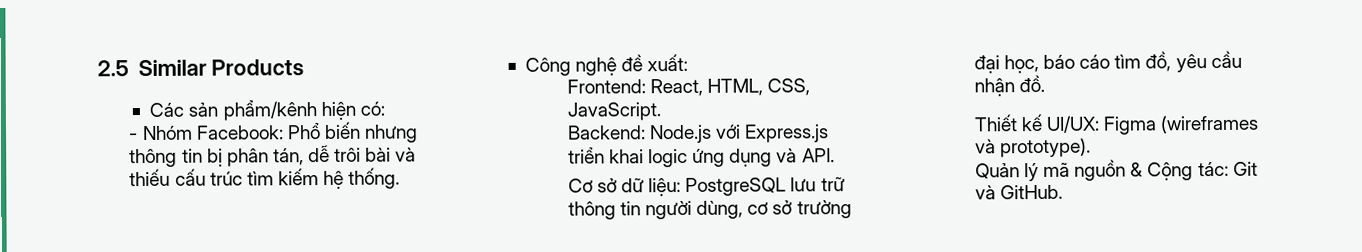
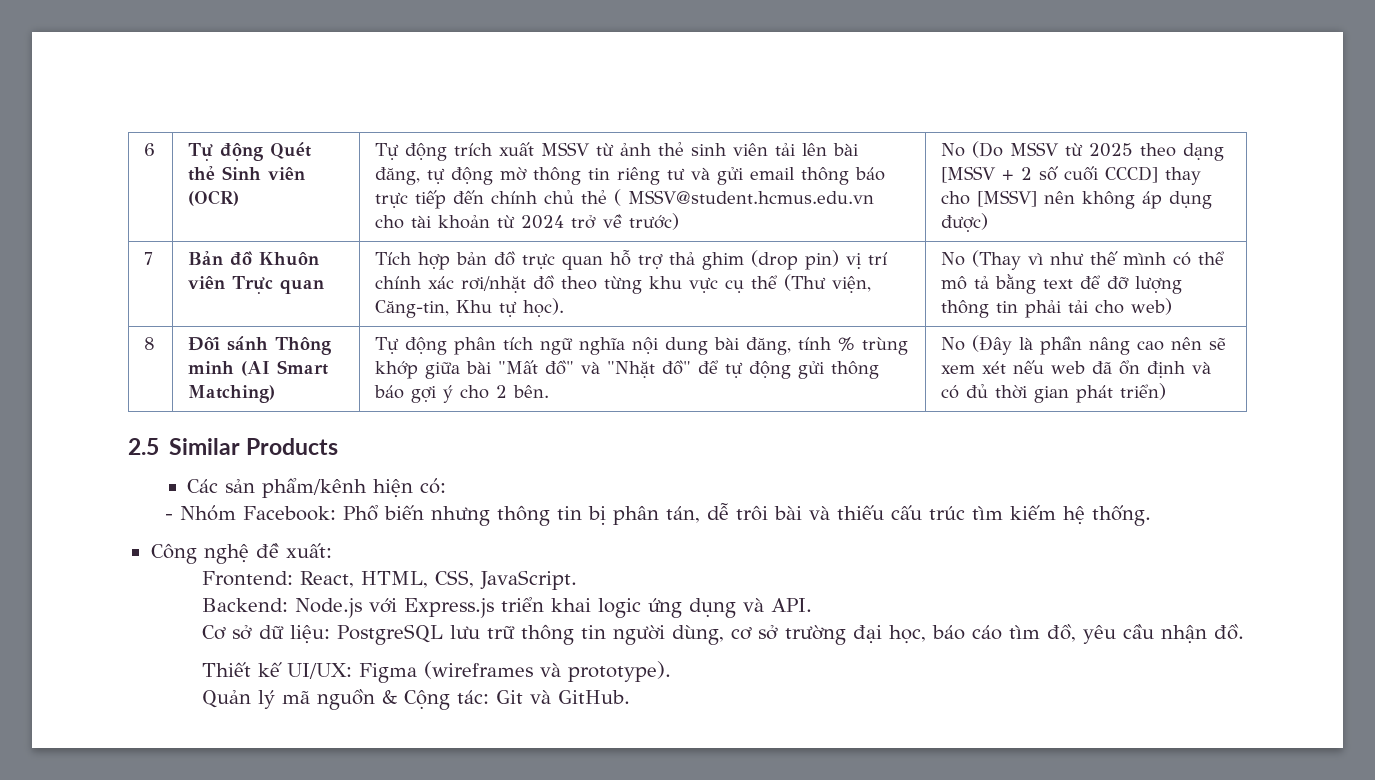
(97, 68) none -> [144,143,156,156] [188,142,312,161] [188,166,306,181] [188,190,240,206] [375,142,859,161] [375,167,886,185] [375,189,875,209] [375,213,680,230] [941,141,1225,161] [941,166,1202,185] [941,190,1213,209] [941,213,989,232] [144,252,154,265] [188,251,320,266] [188,276,325,294] [375,249,889,270] [375,274,872,294] [375,298,565,318] [941,250,1225,270] [941,274,1183,294] [941,298,1173,318] [144,337,156,350] [188,336,332,355] [188,360,329,376] [188,385,276,403] [375,337,909,355] [375,360,880,379] [374,385,550,403] [941,335,1227,355] [941,360,1212,378] [941,383,1167,403] 6 | Tự động Quét thẻ Sinh viên (OCR) | Tự động trích xuất MSSV từ ảnh thẻ sinh viên tải lên bài đăng, tự động mờ thông tin riêng tư và gửi email thông báo trực tiếp đến chính chủ thẻ ( MSSV@student.hcmus.edu.vn cho tài khoản từ 2024 trở về trước) | No (Do MSSV từ 2025 theo dạng [MSSV + 2 số cuối CCCD] thay cho [MSSV] nên không áp dụng được) // 7 | Bản đồ Khuôn viên Trực quan | Tích hợp bản đồ trực quan hỗ trợ thả ghim (drop pin) vị trí chính xác rơi/nhặt đồ theo từng khu vực cụ thể (Thư viện, Căng-tin, Khu tự học). | No (Thay vì như thế mình có thể mô tả bằng text để đỡ lượng thông tin phải tải cho web) // 8 | Đối sánh Thông minh (AI Smart Matching) | Tự động phân tích ngữ nghĩa nội dung bài đăng, tính % trùng khớp giữa bài "Mất đồ" và "Nhặt đồ" để tự động gửi thông báo gợi ý cho 2 bên. | No (Đây là phần nâng cao nên sẽ xem xét nếu web đã ổn định và có đủ thời gian phát triển) //

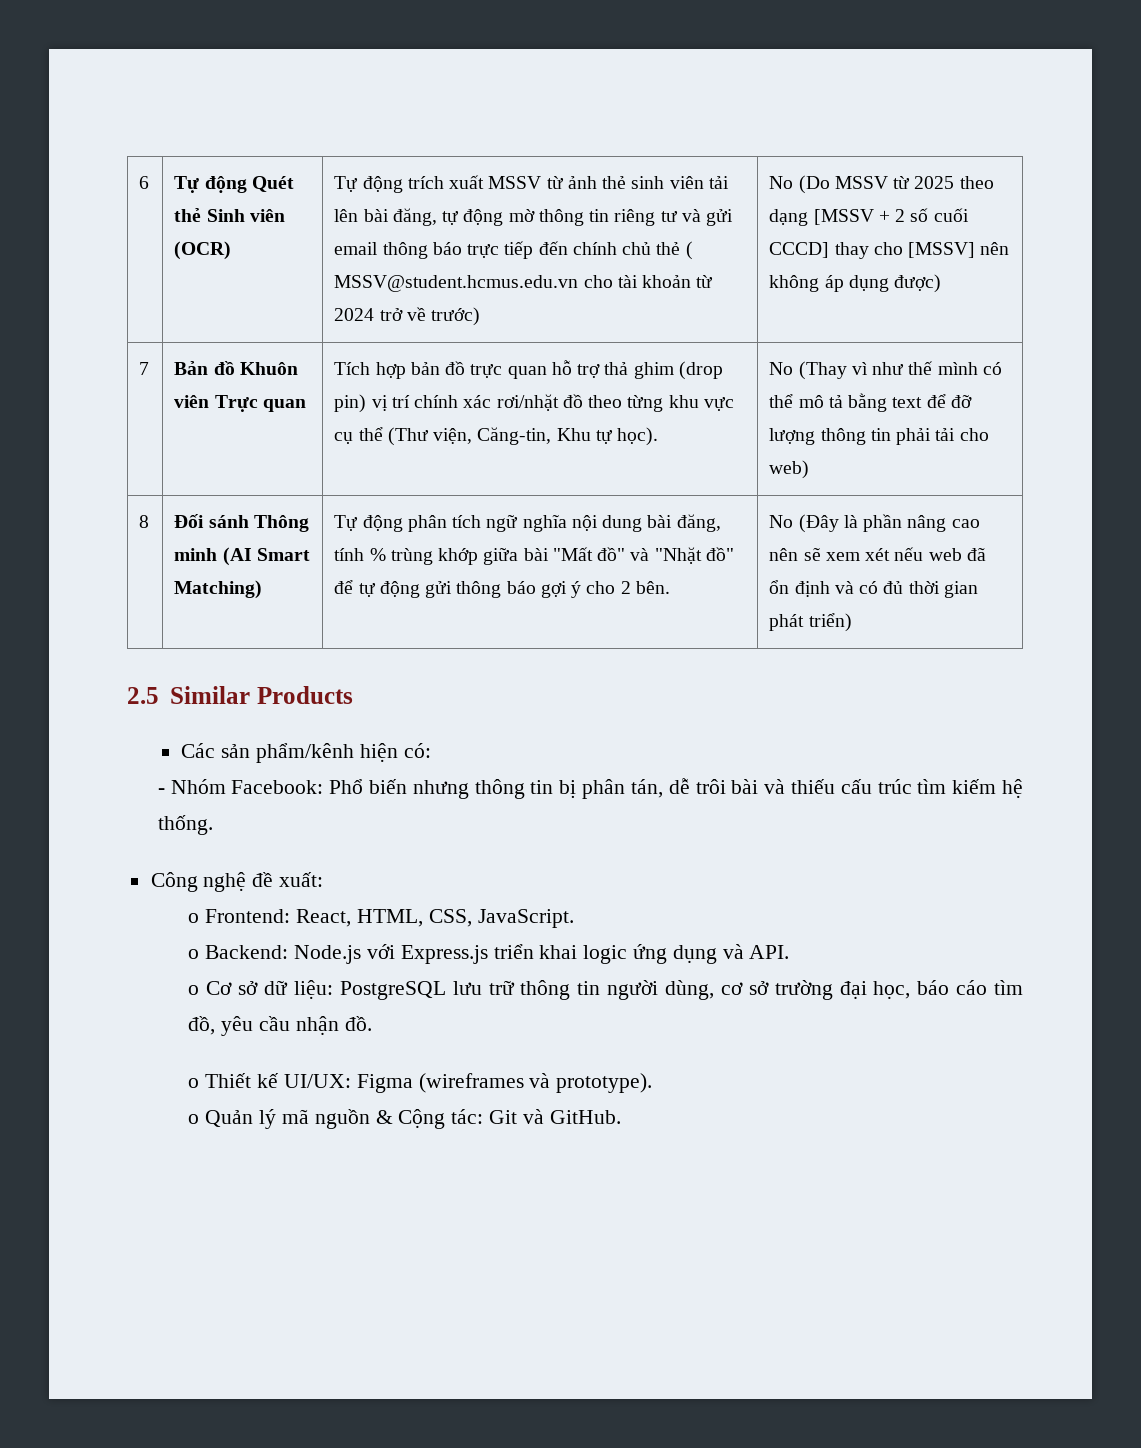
(332, 550) none -> [188,913,200,923] o
(577, 580) none -> [188,949,200,959] o
(812, 605) none -> [188,985,200,995] o
(1244, 632) none -> [188,1078,200,1088] o
(671, 671) none -> [188,1114,200,1124] o

